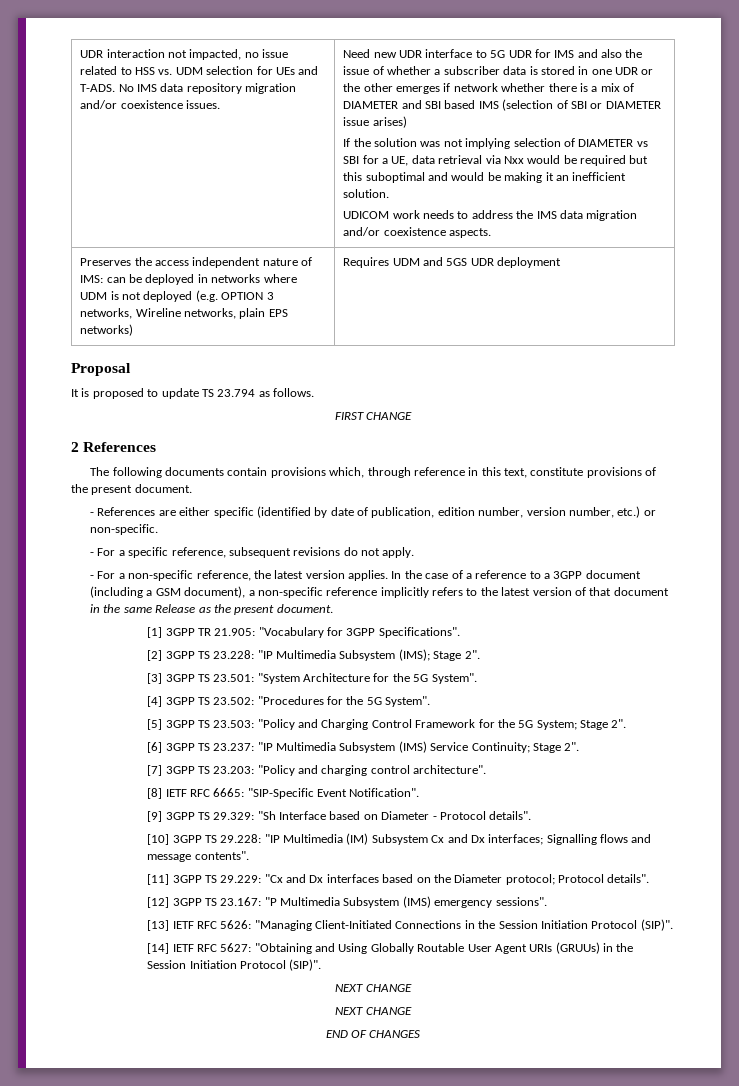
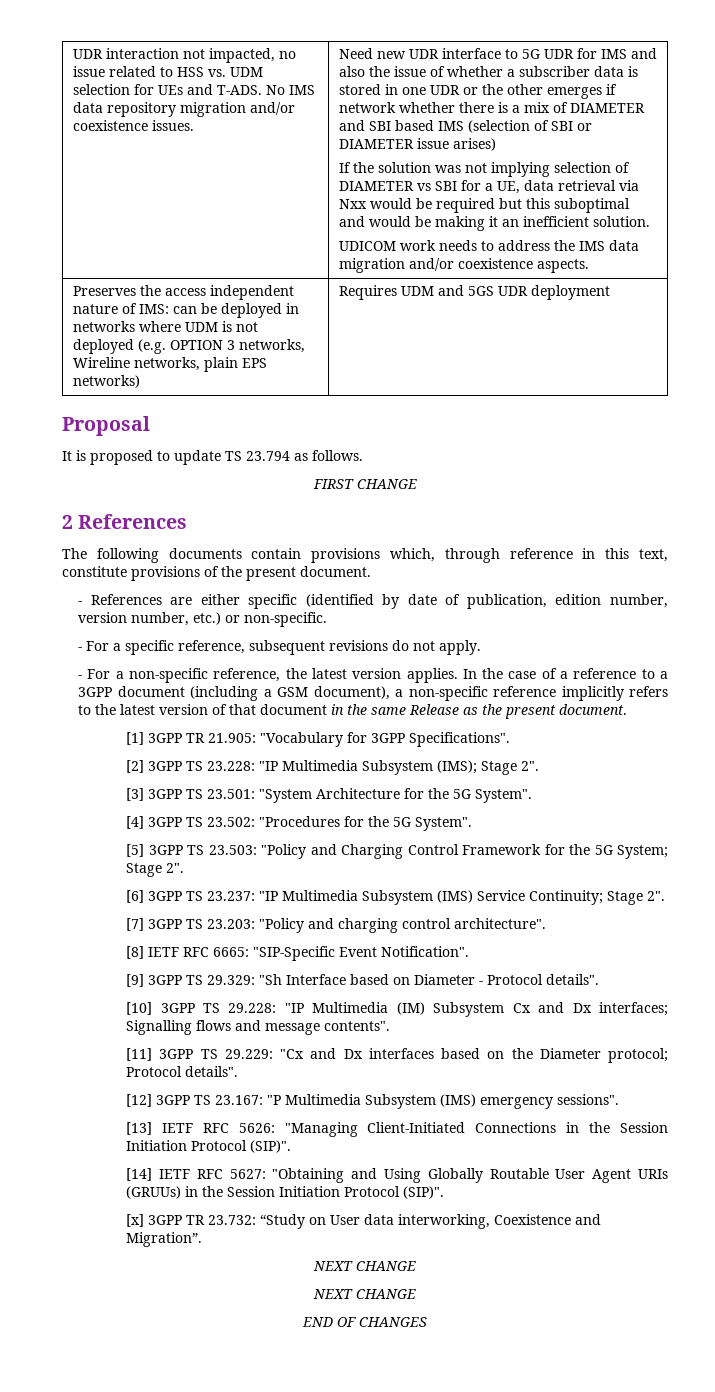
(322, 965) none -> [126,1214,602,1229] [126,1232,203,1247] // [x] 3GPP TR 23.732: “Study on User data interworking, Coexistence and Migration”.

